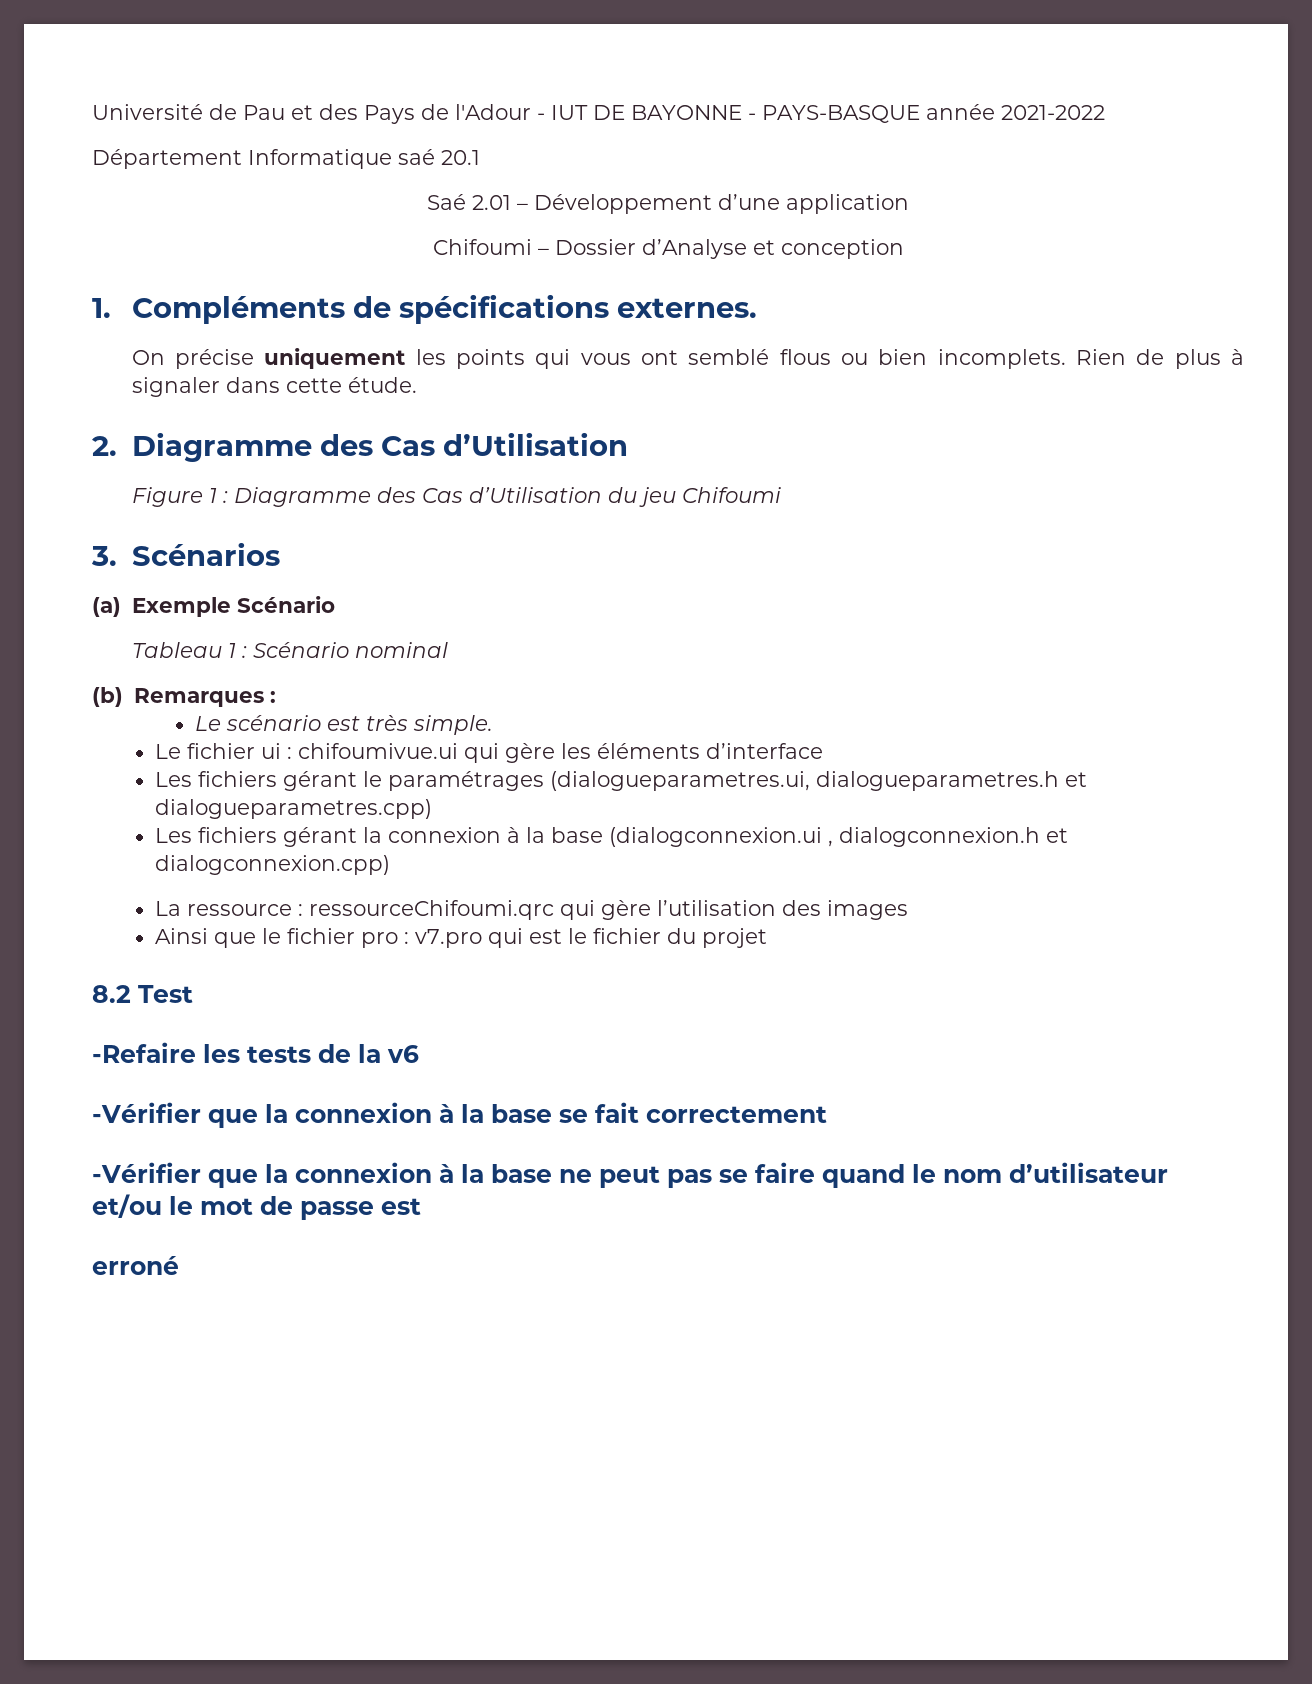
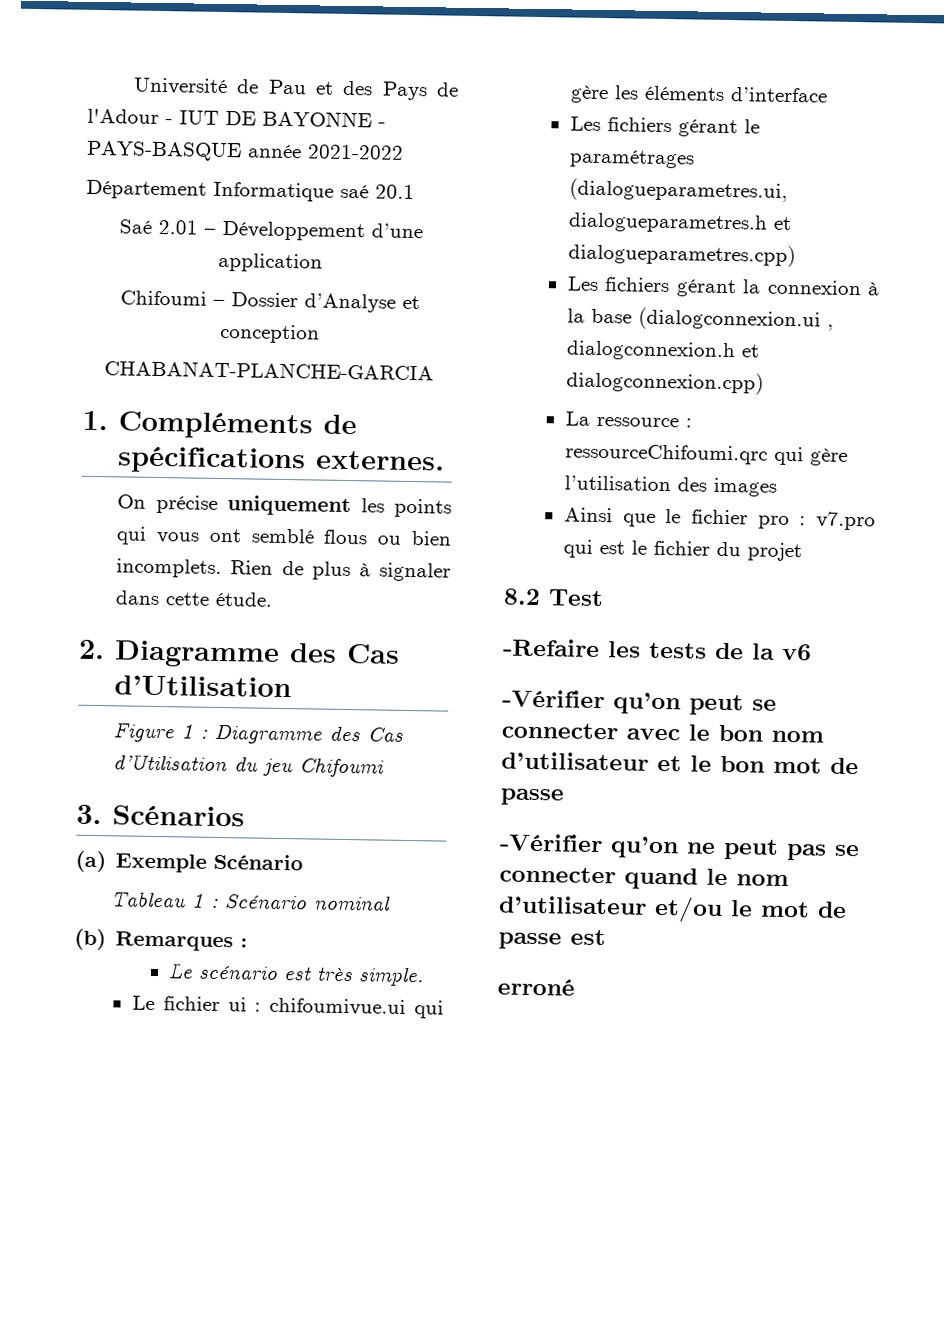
(904, 249) none -> [103,360,434,381] // CHABANAT-PLANCHE-GARCIA
[208,1102,827,1128] [92,1162,552,1188] que la connexion à la base se fait correctement // -Vérifier que la connexion à la base -> [613,692,777,716] [501,722,824,743] [501,751,859,775] [500,788,564,806] [499,833,679,859] qu’on peut se connecter avec le bon nom d’utilisateur et le bon mot de passe // -Vérifier qu’on
[755,1162,815,1183] faire -> [499,866,616,884] connecter

